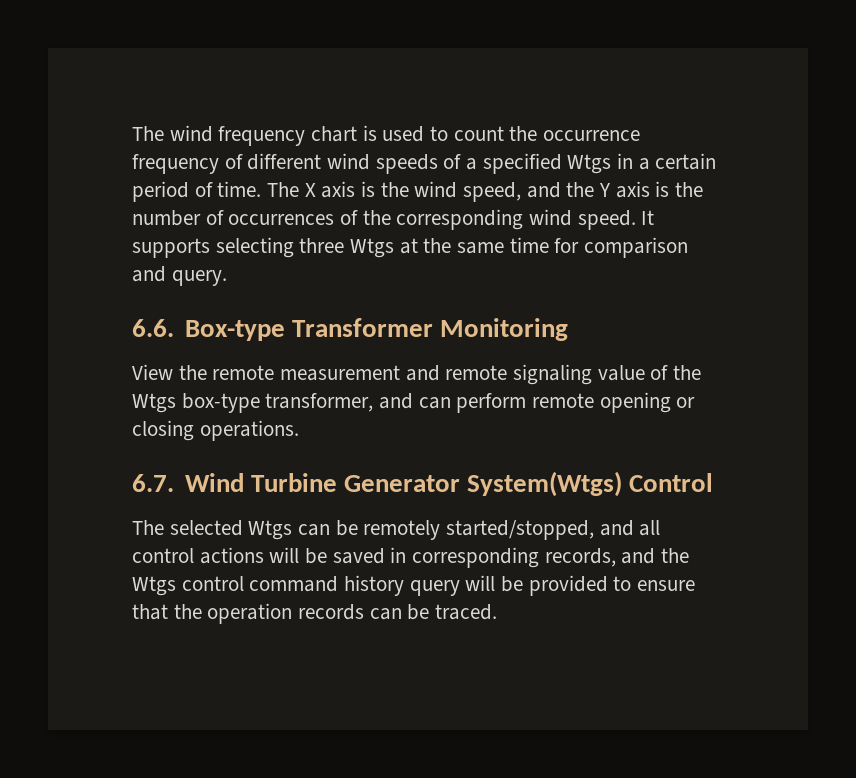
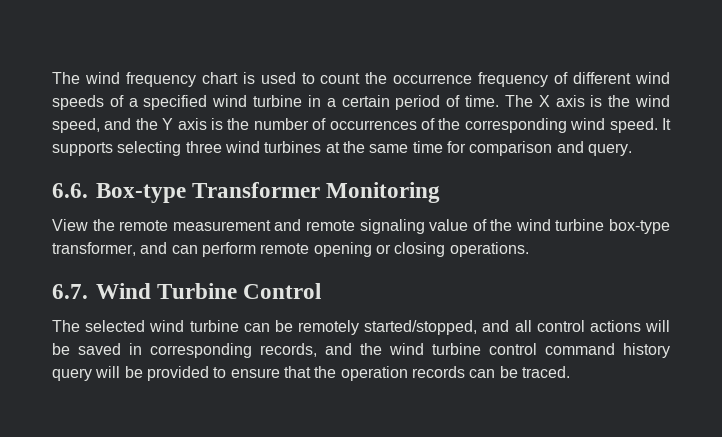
[567,154,612,174] Wtgs -> [212,95,303,107] wind turbine
[350,238,395,258] Wtgs -> [224,141,322,153] wind turbines
[132,393,176,413] Wtgs -> [515,219,605,231] wind turbine
[343,471,622,497] Generator System(Wtgs) -> (238, 291) none
[248,520,293,540] Wtgs -> [149,320,239,332] wind turbine
[132,576,176,596] Wtgs -> [389,343,481,355] wind turbine

